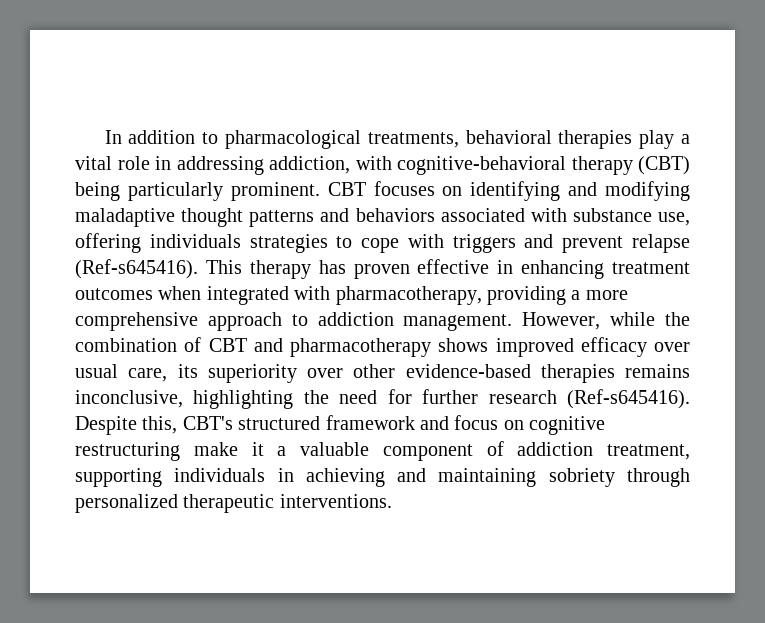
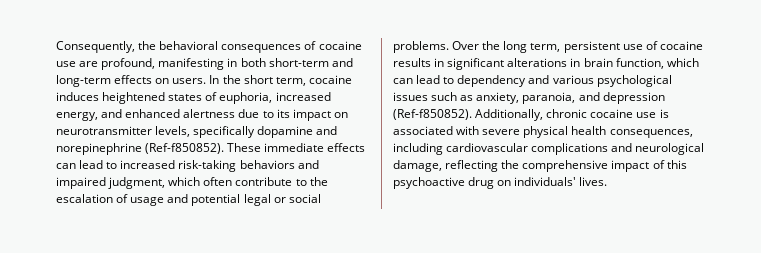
[104,130,690,149] [75,156,690,175] [75,181,690,201] [75,208,690,227] [75,233,690,253] [75,259,690,279] [75,286,628,305] [75,312,690,331] [75,337,690,357] [75,364,690,383] [75,389,691,409] [75,415,606,435] [75,441,690,461] [75,468,690,487] [75,494,392,513] In addition to pharmacological treatments, behavioral therapies play a vital role in addressing addiction, with cognitive-behavioral therapy (CBT) being particularly prominent. CBT focuses on identifying and modifying maladaptive thought patterns and behaviors associated with substance use, offering individuals strategies to cope with triggers and prevent relapse (Ref-s645416). This therapy has proven effective in enhancing treatment outcomes when integrated with pharmacotherapy, providing a more comprehensive approach to addiction management. However, while the combination of CBT and pharmacotherapy shows improved efficacy over usual care, its superiority over other evidence-based therapies remains inconclusive, highlighting the need for further research (Ref-s645416). Despite this, CBT's structured framework and focus on cognitive restructuring make it a valuable component of addiction treatment, supporting individuals in achieving and maintaining sobriety through personalized therapeutic interventions. -> [56,41,362,53] [56,58,353,70] [56,75,352,87] [56,92,331,104] [56,109,348,121] [56,126,338,138] [56,143,366,155] [56,160,319,172] [56,177,328,189] [56,194,321,206] [393,41,703,53] [393,58,699,70] [393,75,672,87] [393,92,665,104] [393,109,669,121] [393,126,693,138] [393,143,705,155] [393,160,687,172] [393,177,608,189] Consequently, the behavioral consequences of cocaine use are profound, manifesting in both short-term and long-term effects on users. In the short term, cocaine induces heightened states of euphoria, increased energy, and enhanced alertness due to its impact on neurotransmitter levels, specifically dopamine and norepinephrine (Ref-f850852). These immediate effects can lead to increased risk-taking behaviors and impaired judgment, which often contribute to the escalation of usage and potential legal or social problems. Over the long term, persistent use of cocaine results in significant alterations in brain function, which can lead to dependency and various psychological issues such as anxiety, paranoia, and depression (Ref-f850852). Additionally, chronic cocaine use is associated with severe physical health consequences, including cardiovascular complications and neurological damage, reflecting the comprehensive impact of this psychoactive drug on individuals' lives.

